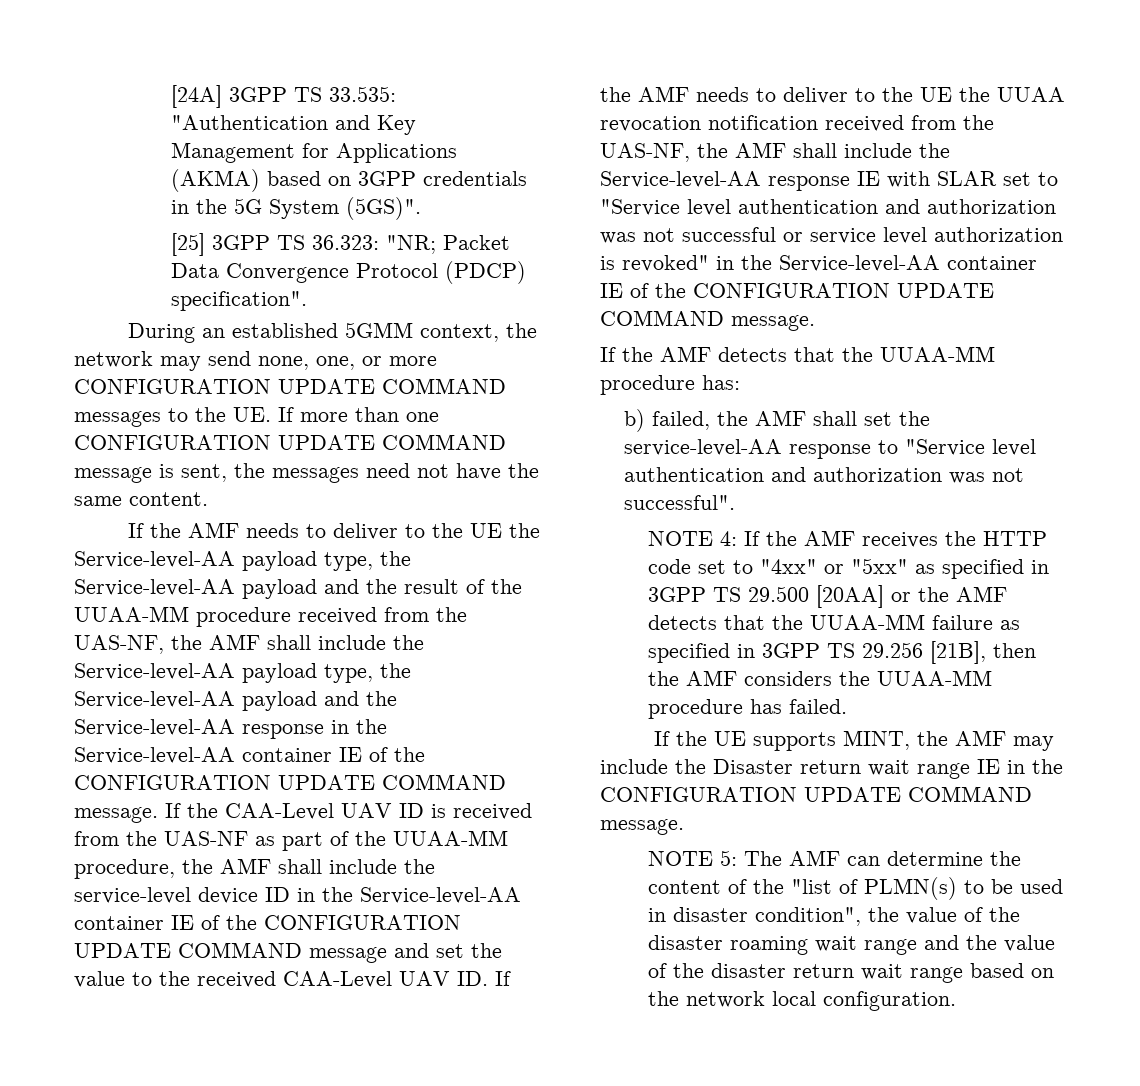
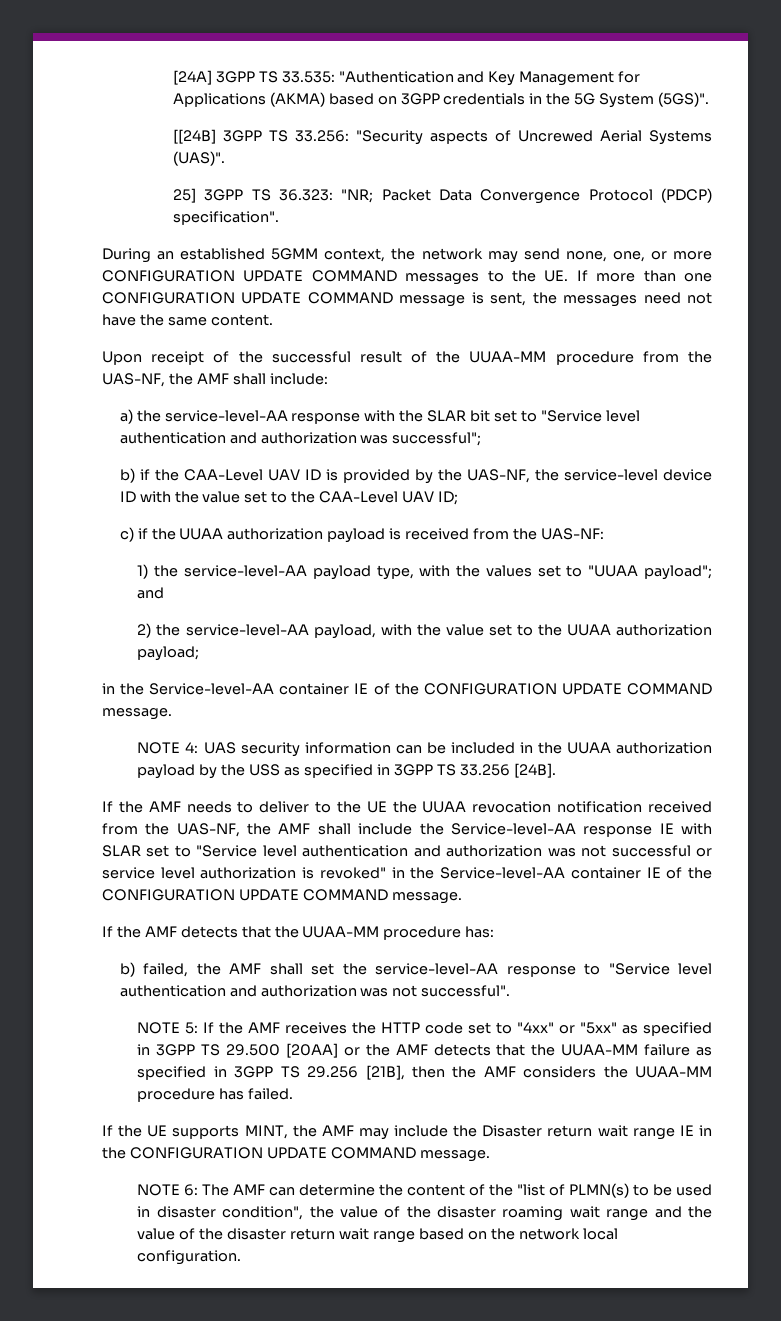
[170,233,205,256] [25] -> [172,129,712,145] [172,151,225,166] [172,188,196,203] [[24B] 3GPP TS 33.256: "Security aspects of Uncrewed Aerial Systems (UAS)". // 25]
[127,522,540,540] [74,551,411,571] [74,579,397,599] If the AMF needs to deliver to the UE the Service-level-AA payload type, the Service-level-AA payload and the -> [102,351,351,365] Upon receipt of the successful
[298,607,467,624] [74,634,424,654] [74,663,411,683] [74,691,397,711] [74,719,324,739] received from the UAS-NF, the AMF shall include the Service-level-AA payload type, the Service-level-AA payload and the Service-level-AA response -> [642,351,712,363] [102,373,328,387] [119,409,640,424] [119,432,482,446] [119,468,713,484] [119,491,458,505] [119,527,604,543] [137,564,712,580] [137,587,165,599] [137,623,712,639] [137,646,200,661] from the UAS-NF, the AMF shall include: // a) the service-level-AA response with the SLAR bit set to "Service level authentication and authorization was successful"; // b) if the CAA-Level UAV ID is provided by the UAS-NF, the service-level device ID with the value set to the CAA-Level UAV ID; // c) if the UUAA authorization payload is received from the UAS-NF: // 1) the service-level-AA payload type, with the values set to "UUAA payload"; and // 2) the service-level-AA payload, with the value set to the UUAA authorization payload; //
[165,803,532,820] [74,830,508,851] [74,858,435,879] [74,887,521,904] [74,915,461,930] [74,942,502,963] [74,971,488,988] If the CAA-Level UAV ID is received from the UAS-NF as part of the UUAA-MM procedure, the AMF shall include the service-level device ID in the Service-level-AA container IE of the CONFIGURATION UPDATE COMMAND message and set the value to the received CAA-Level UAV ID. -> [137,742,712,757] [137,763,556,779] // NOTE 4: UAS security information can be included in the UUAA authorization payload by the USS as specified in 3GPP TS 33.256 [24B]. //
[720,531,738,546] 4: -> [185,1022,199,1034] 5:
[720,850,738,866] 5: -> [184,1184,199,1196] 6:

